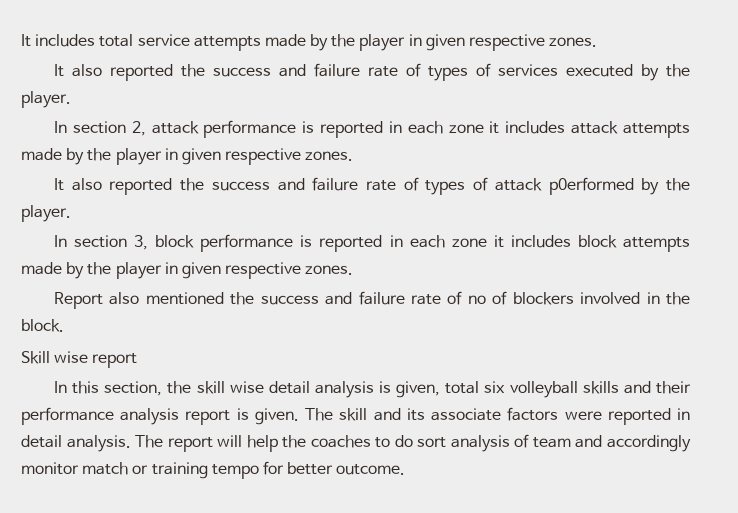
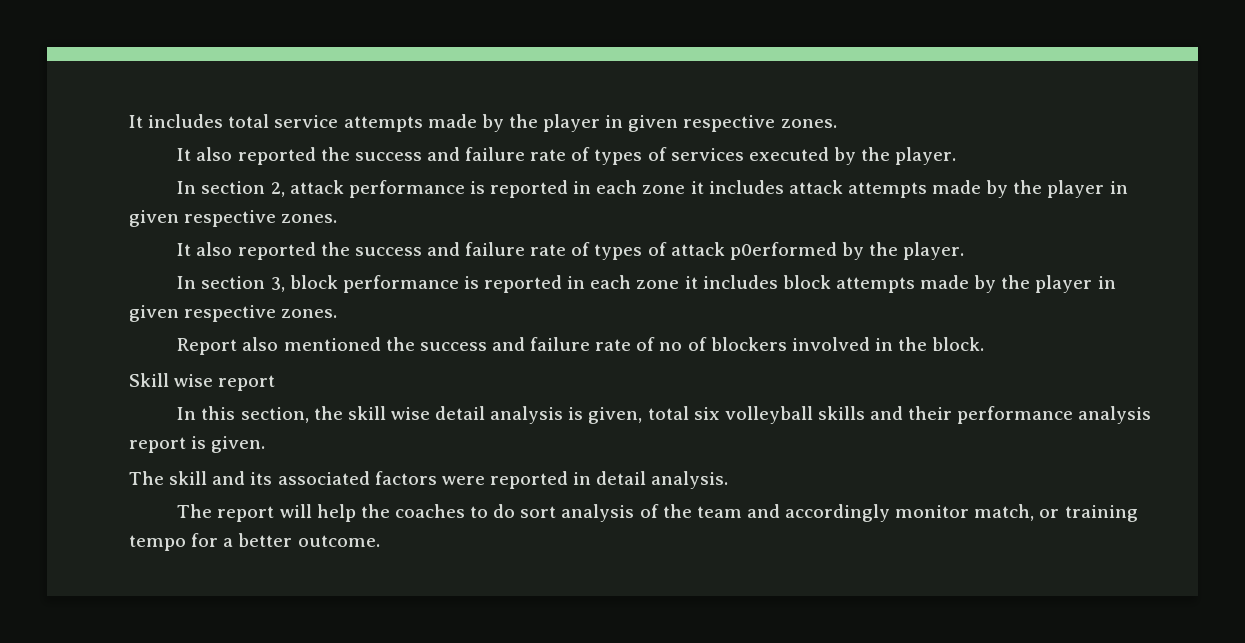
(299, 416) none -> (266, 444) //
[431,408,502,421] associate -> [277,471,370,485] associated
(131, 443) none -> (729, 480) //
(530, 441) none -> [662,504,692,518] the
[82,462,129,475] match -> [974,504,1035,521] match,
(284, 468) none -> [223,538,234,547] a

